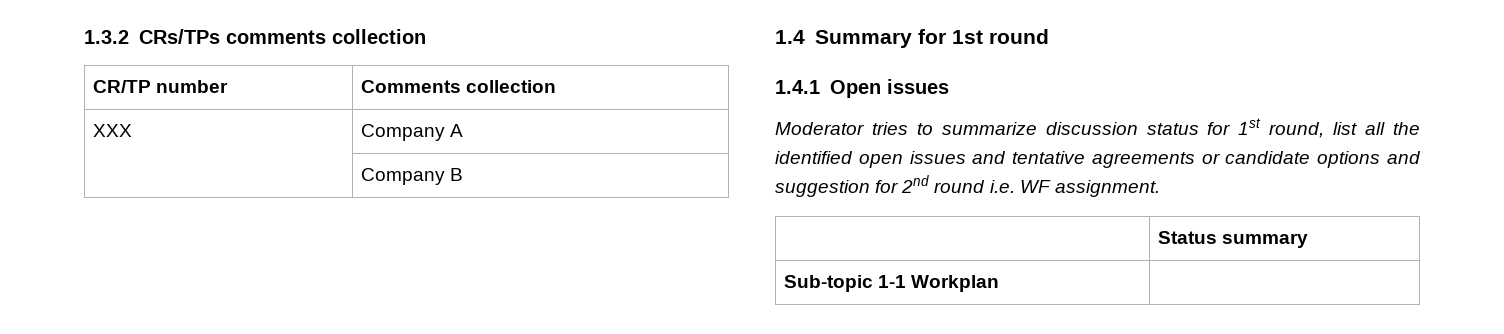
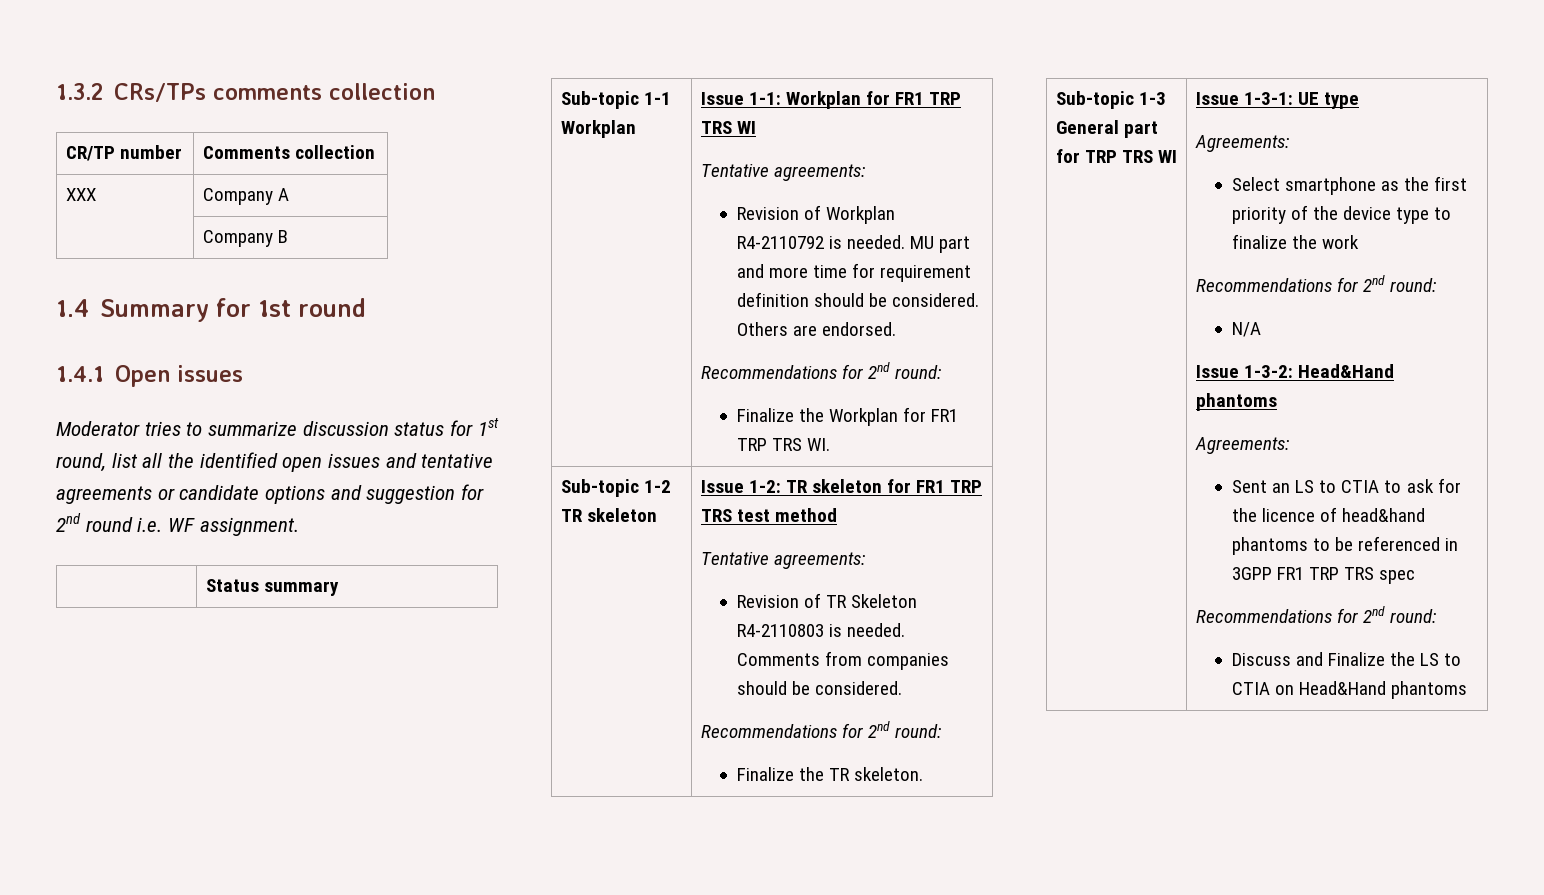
(999, 283) none -> [700,91,962,109] [700,121,756,134] [700,164,865,181] [736,205,896,224] [736,235,971,253] [736,263,972,282] [736,292,980,307] [736,322,897,336] [700,362,941,379] [736,407,959,426] [736,438,831,451] [560,479,671,497] [560,508,657,522] [700,479,983,493] [700,508,837,522] [700,552,865,569] [736,593,918,608] [736,623,906,637] [736,651,950,670] [736,681,903,695] [700,721,941,738] [736,767,924,781] [1055,91,1166,109] [1055,120,1158,138] [1055,149,1177,163] [1195,92,1359,109] [1194,135,1289,152] [1231,176,1468,195] [1231,205,1452,224] [1231,234,1360,249] [1195,275,1436,292] [1231,322,1261,337] [1195,364,1394,378] [1195,393,1277,411] [1194,437,1289,454] [1231,478,1461,493] [1231,507,1426,522] [1231,536,1459,555] [1231,567,1416,584] [1195,606,1436,623] [1231,652,1462,666] [1231,681,1468,699] Issue 1-1: Workplan for FR1 TRP TRS WI // Tentative agreements: // Revision of Workplan R4-2110792 is needed. MU part and more time for requirement definition should be considered. Others are endorsed. // Recommendations for 2nd round: // Finalize the Workplan for FR1 TRP TRS WI. // Sub-topic 1-2 TR skeleton | Issue 1-2: TR skeleton for FR1 TRP TRS test method // Tentative agreements: // Revision of TR Skeleton R4-2110803 is needed. Comments from companies should be considered. // Recommendations for 2nd round: // Finalize the TR skeleton. // Sub-topic 1-3 General part for TRP TRS WI | Issue 1-3-1: UE type // Agreements: // Select smartphone as the first priority of the device type to finalize the work // Recommendations for 2nd round: // N/A // Issue 1-3-2: Head&Hand phantoms // Agreements: // Sent an LS to CTIA to ask for the licence of head&hand phantoms to be referenced in 3GPP FR1 TRP TRS spec // Recommendations for 2nd round: // Discuss and Finalize the LS to CTIA on Head&Hand phantoms

